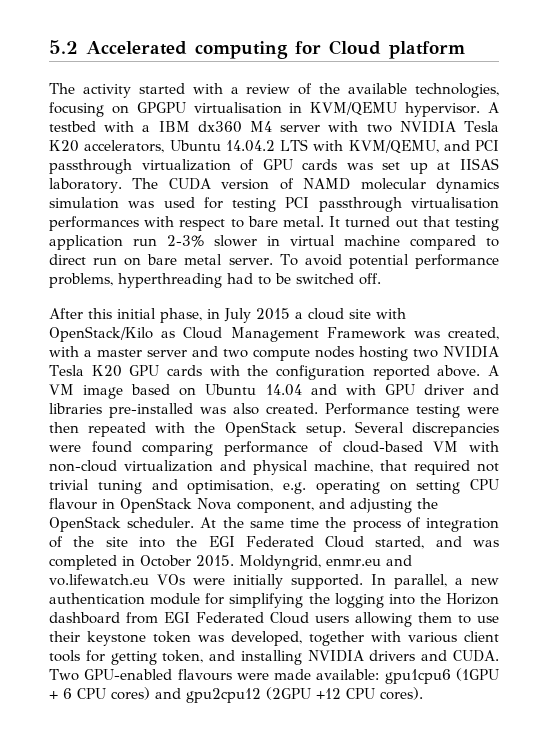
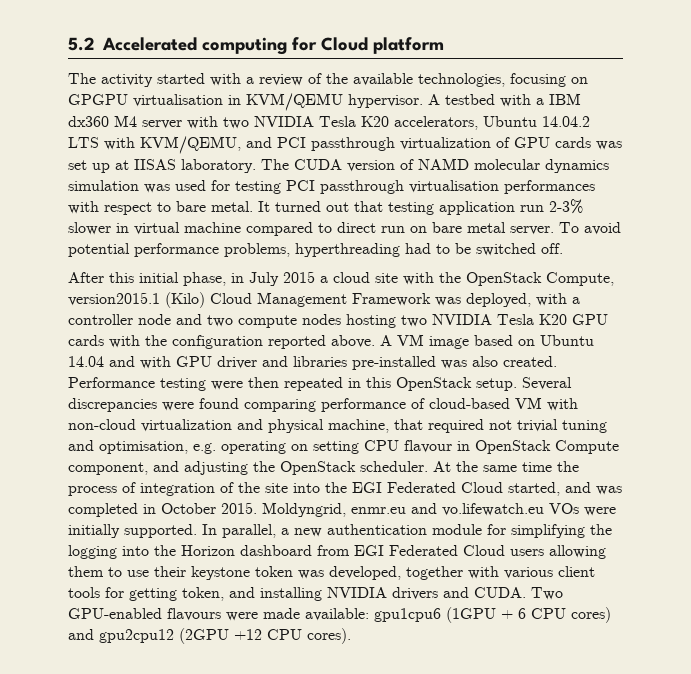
[49,326,176,342] OpenStack/Kilo as -> [439,272,614,286] [68,292,205,308] the OpenStack Compute, version2015.1 (Kilo)
[448,327,500,340] [49,346,187,357] created, with a master server -> [466,293,580,307] [68,314,171,325] deployed, with a controller node
[155,422,216,433] with the -> [348,377,391,388] in this
[197,498,232,510] Nova -> [555,440,619,454] Compute

